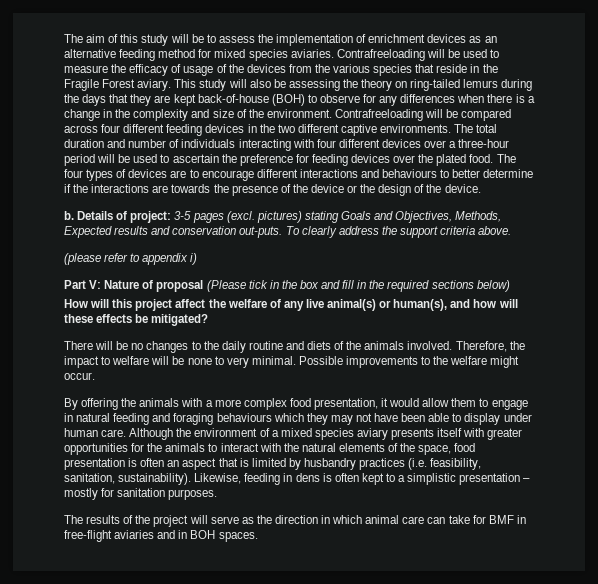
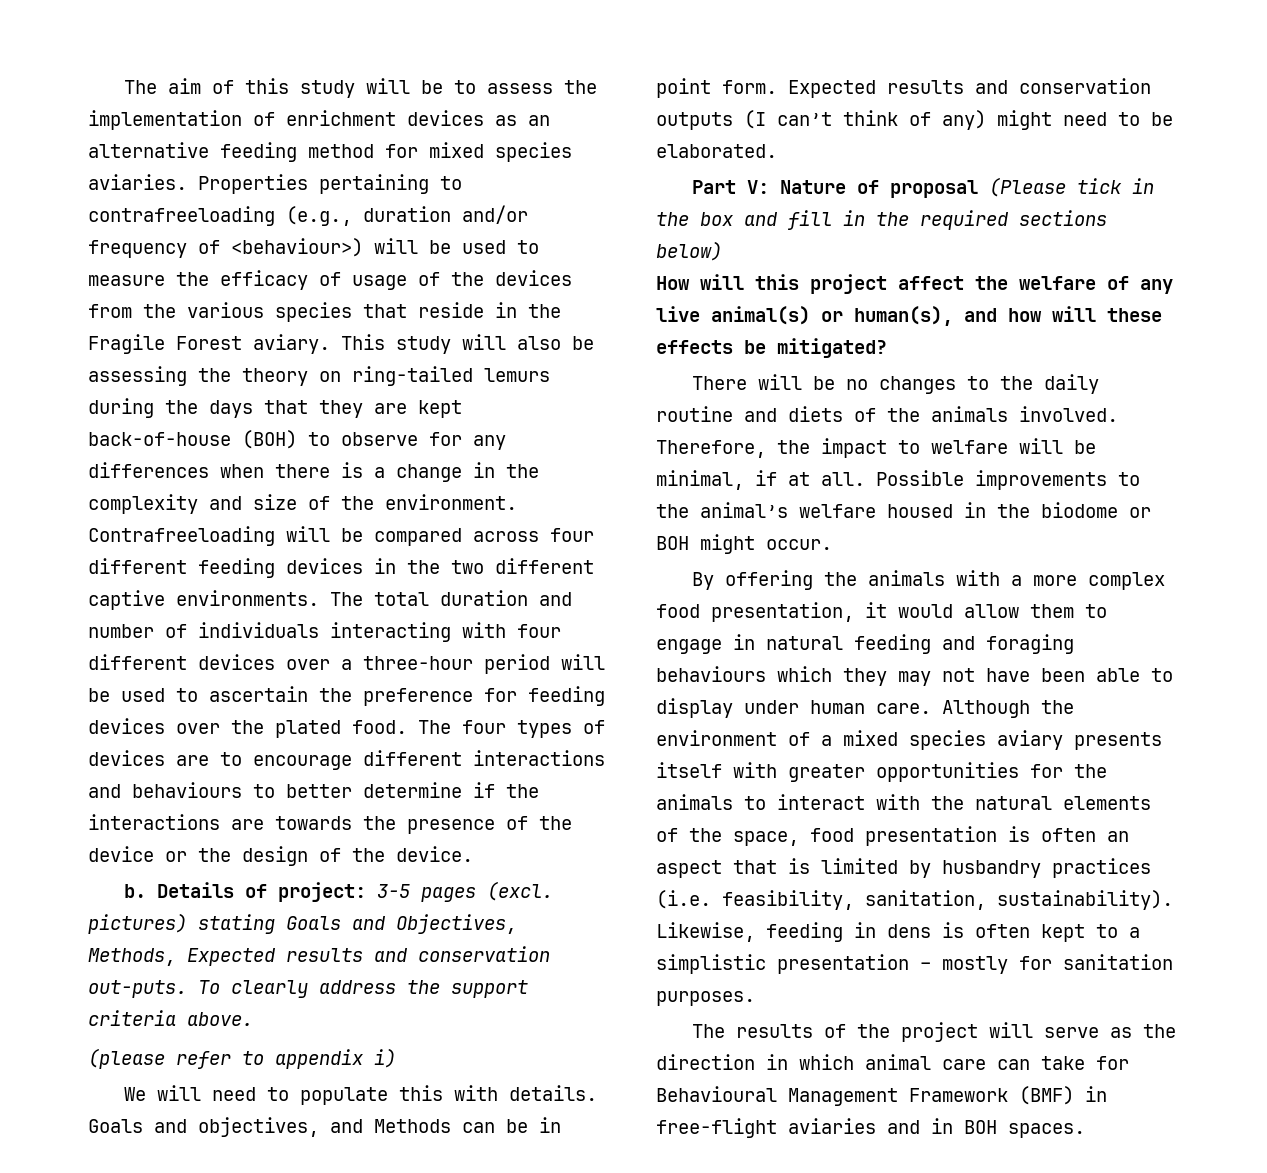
[336,49,425,61] Contrafreeloading -> [198,174,462,194] [88,205,528,226] [88,238,363,258] Properties pertaining to contrafreeloading (e.g., duration and/or frequency of <behaviour>)
(198, 259) none -> [123,1085,597,1105] [88,1117,561,1137] [656,78,1151,98] [656,110,1173,130] [656,144,777,158] // We will need to populate this with details. Goals and objectives, and Methods can be in point form. Expected results and conservation outputs (I can’t think of any) might need to be elaborated.
[187,356,488,368] none to very minimal. Possible improvements to the welfare -> [656,470,1140,490] [656,502,1151,518] [656,536,689,550] minimal, if at all. Possible improvements to the animal’s welfare housed in the biodome or BOH
[488,515,514,524] BMF -> [656,1086,1074,1106] Behavioural Management Framework (BMF)

